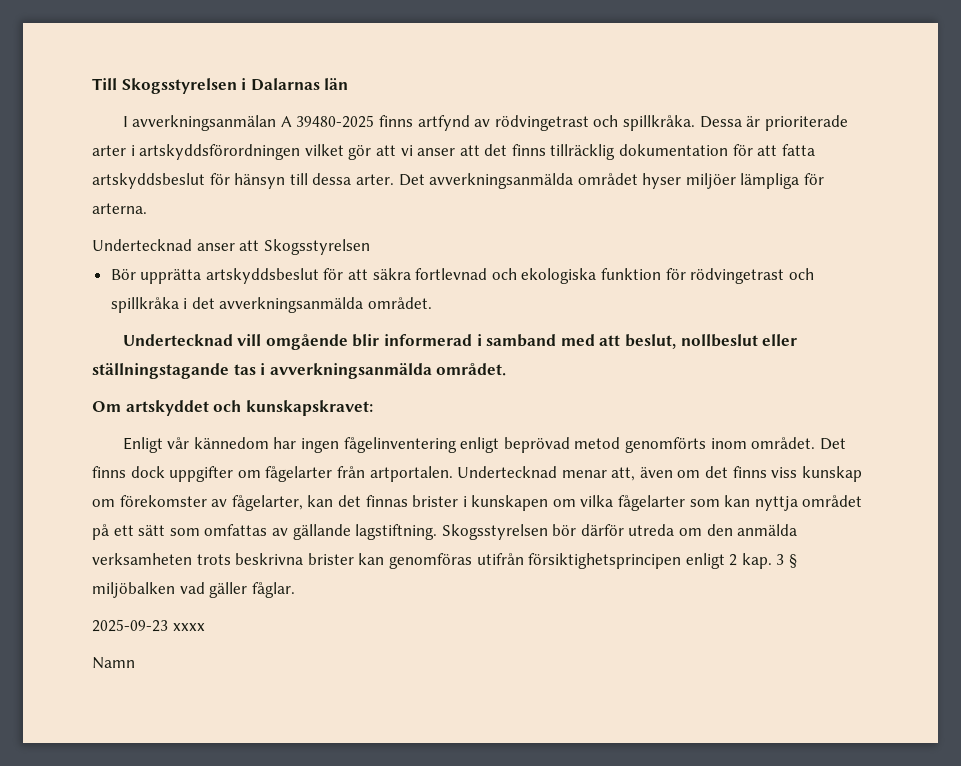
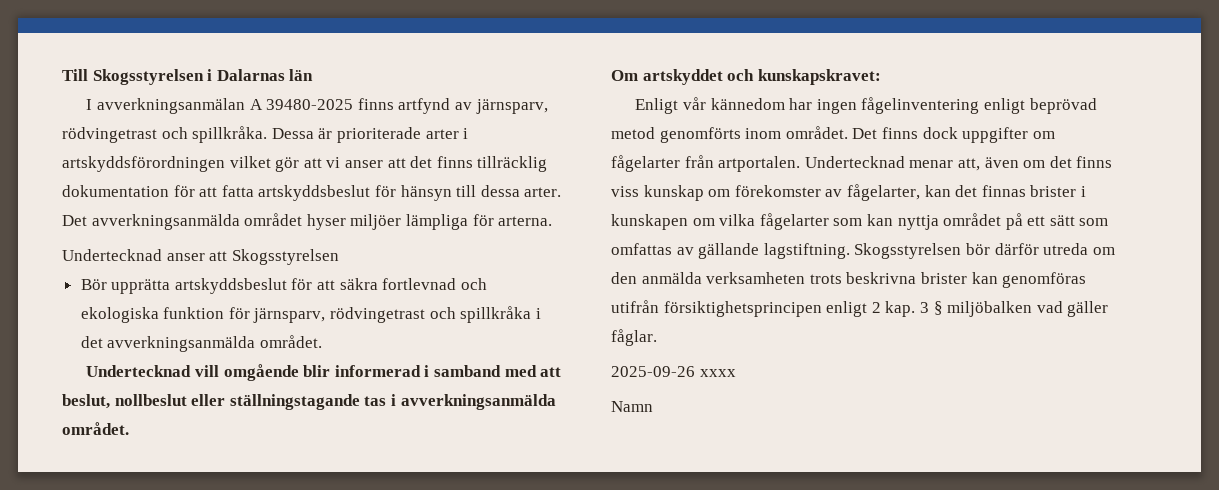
(491, 123) none -> [475,99,548,114] järnsparv,
(686, 274) none -> [253,308,326,323] järnsparv,
[92,619,168,632] 2025-09-23 -> [611,366,695,377] 2025-09-26

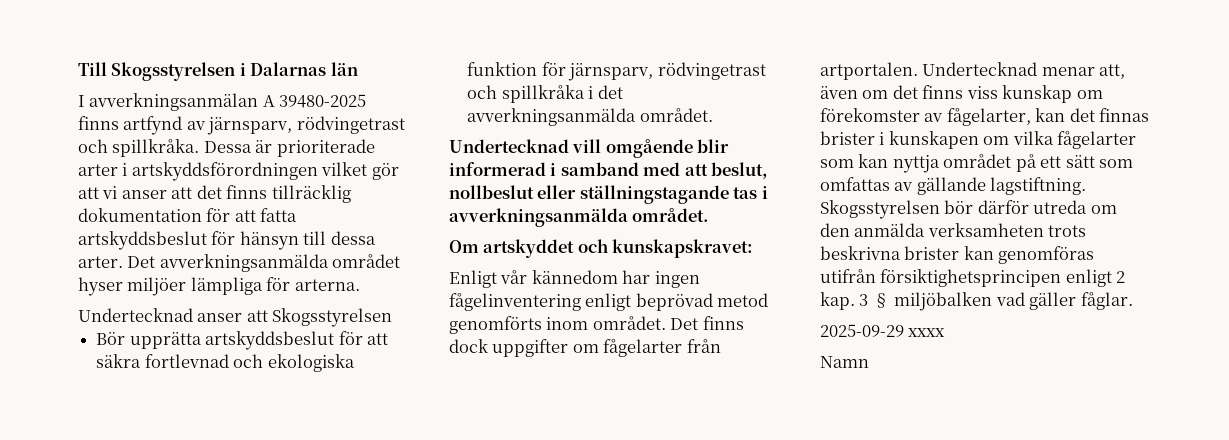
[611,366,695,377] 2025-09-26 -> [820,324,904,337] 2025-09-29

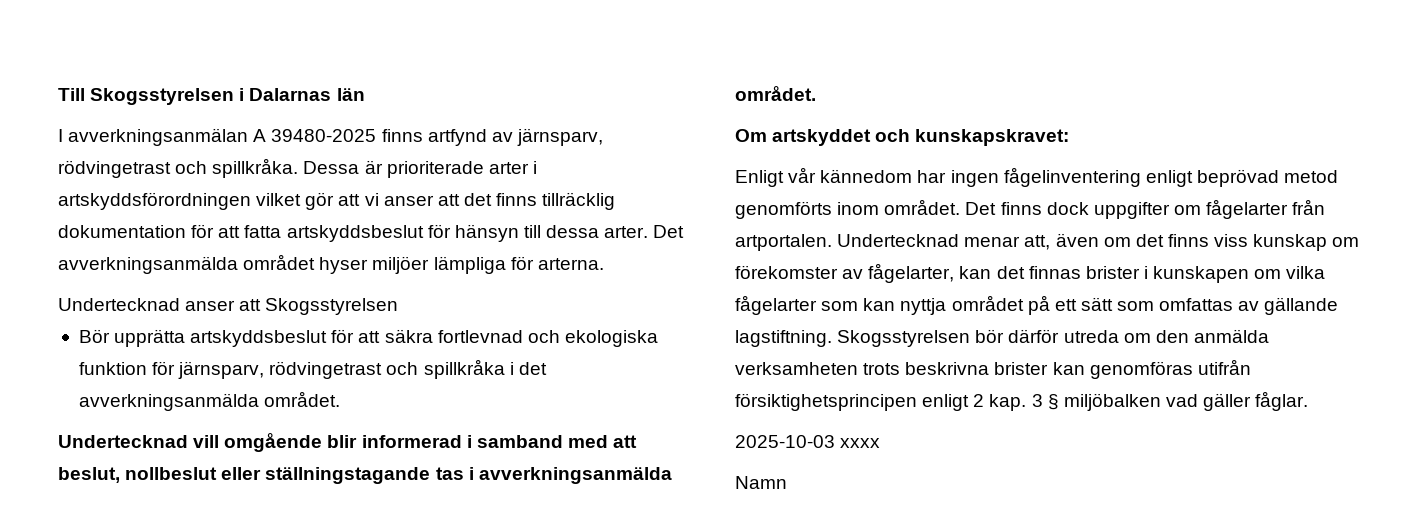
[820,324,904,337] 2025-09-29 -> [735,435,835,448] 2025-10-03

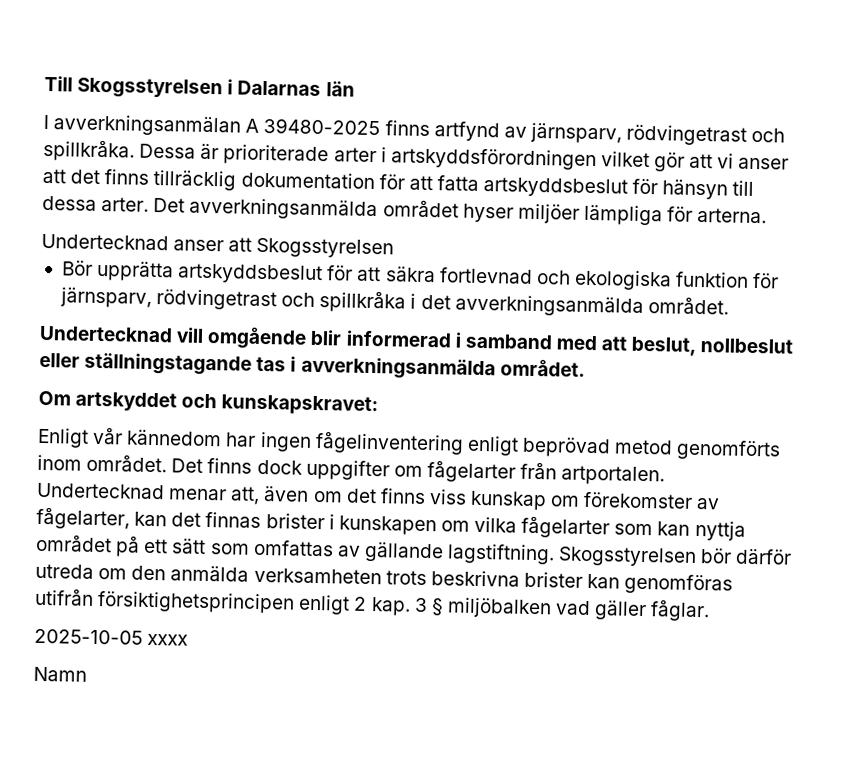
[735,435,835,448] 2025-10-03 -> [34,628,143,645] 2025-10-05

